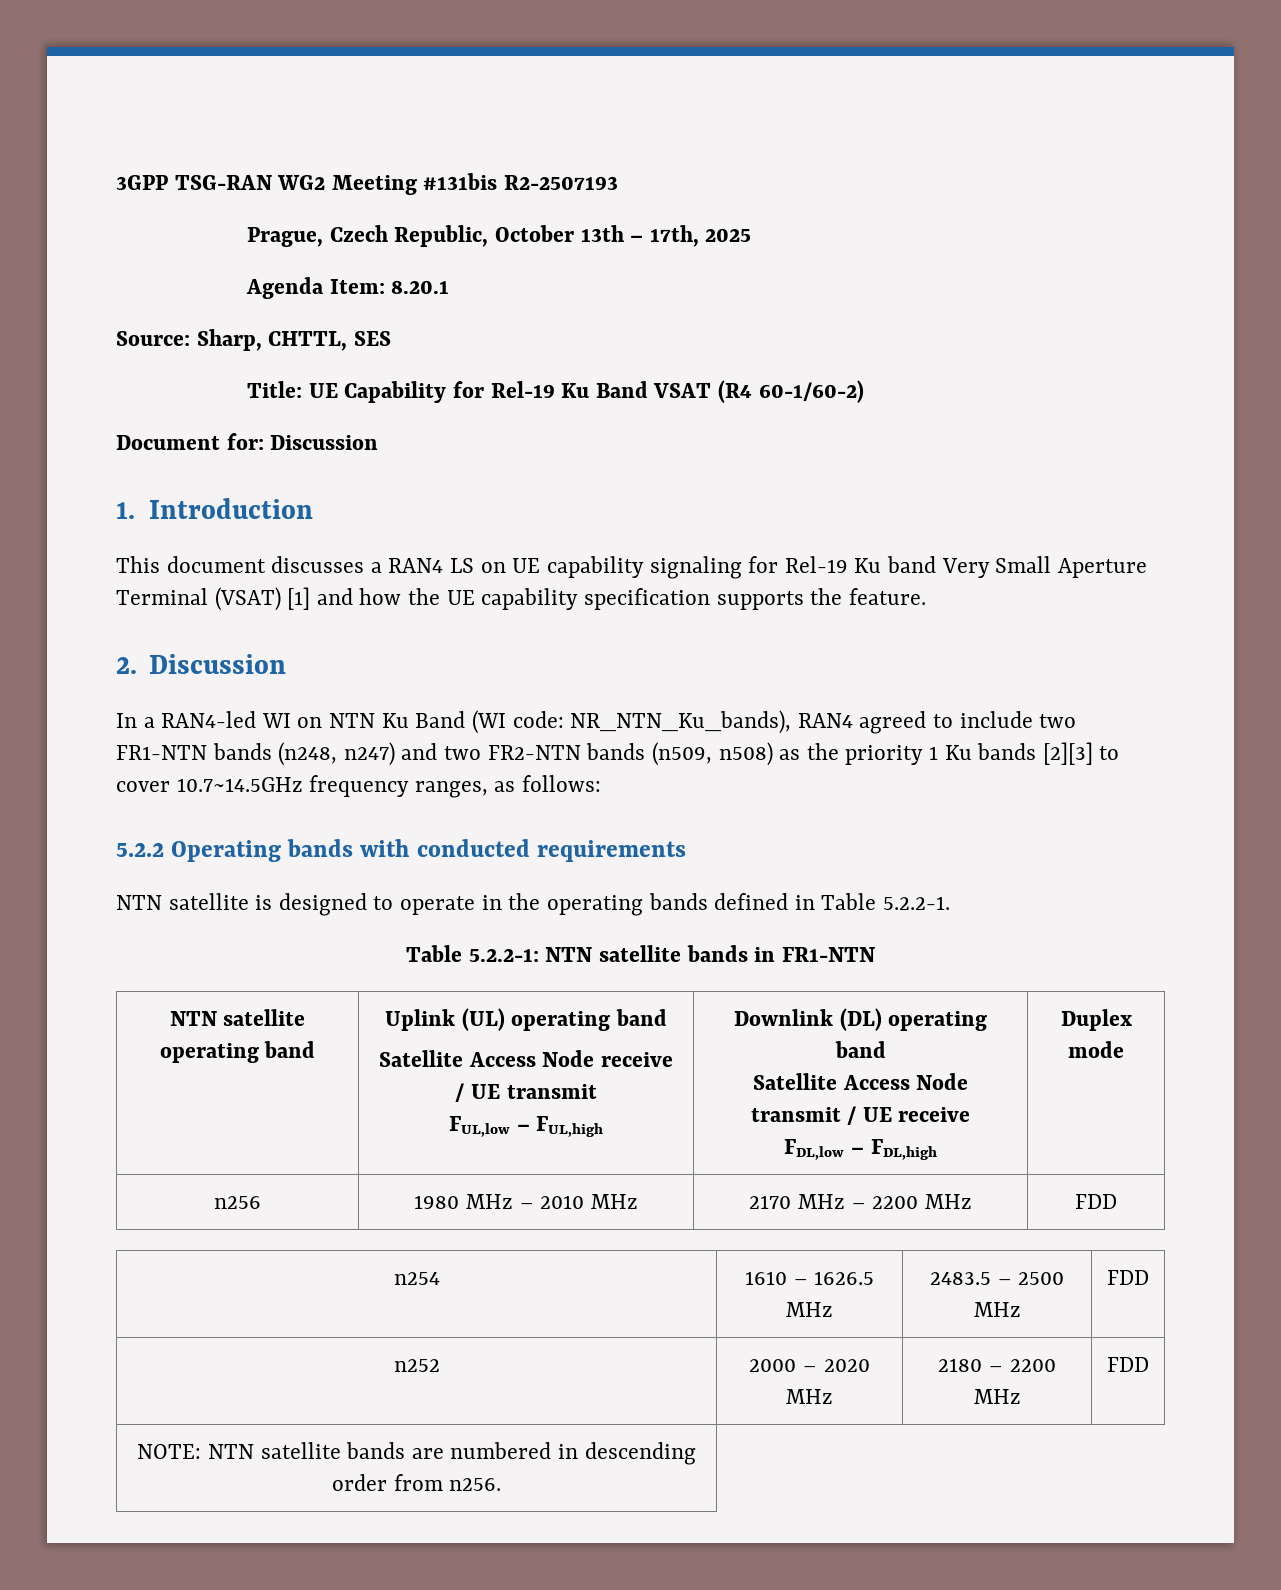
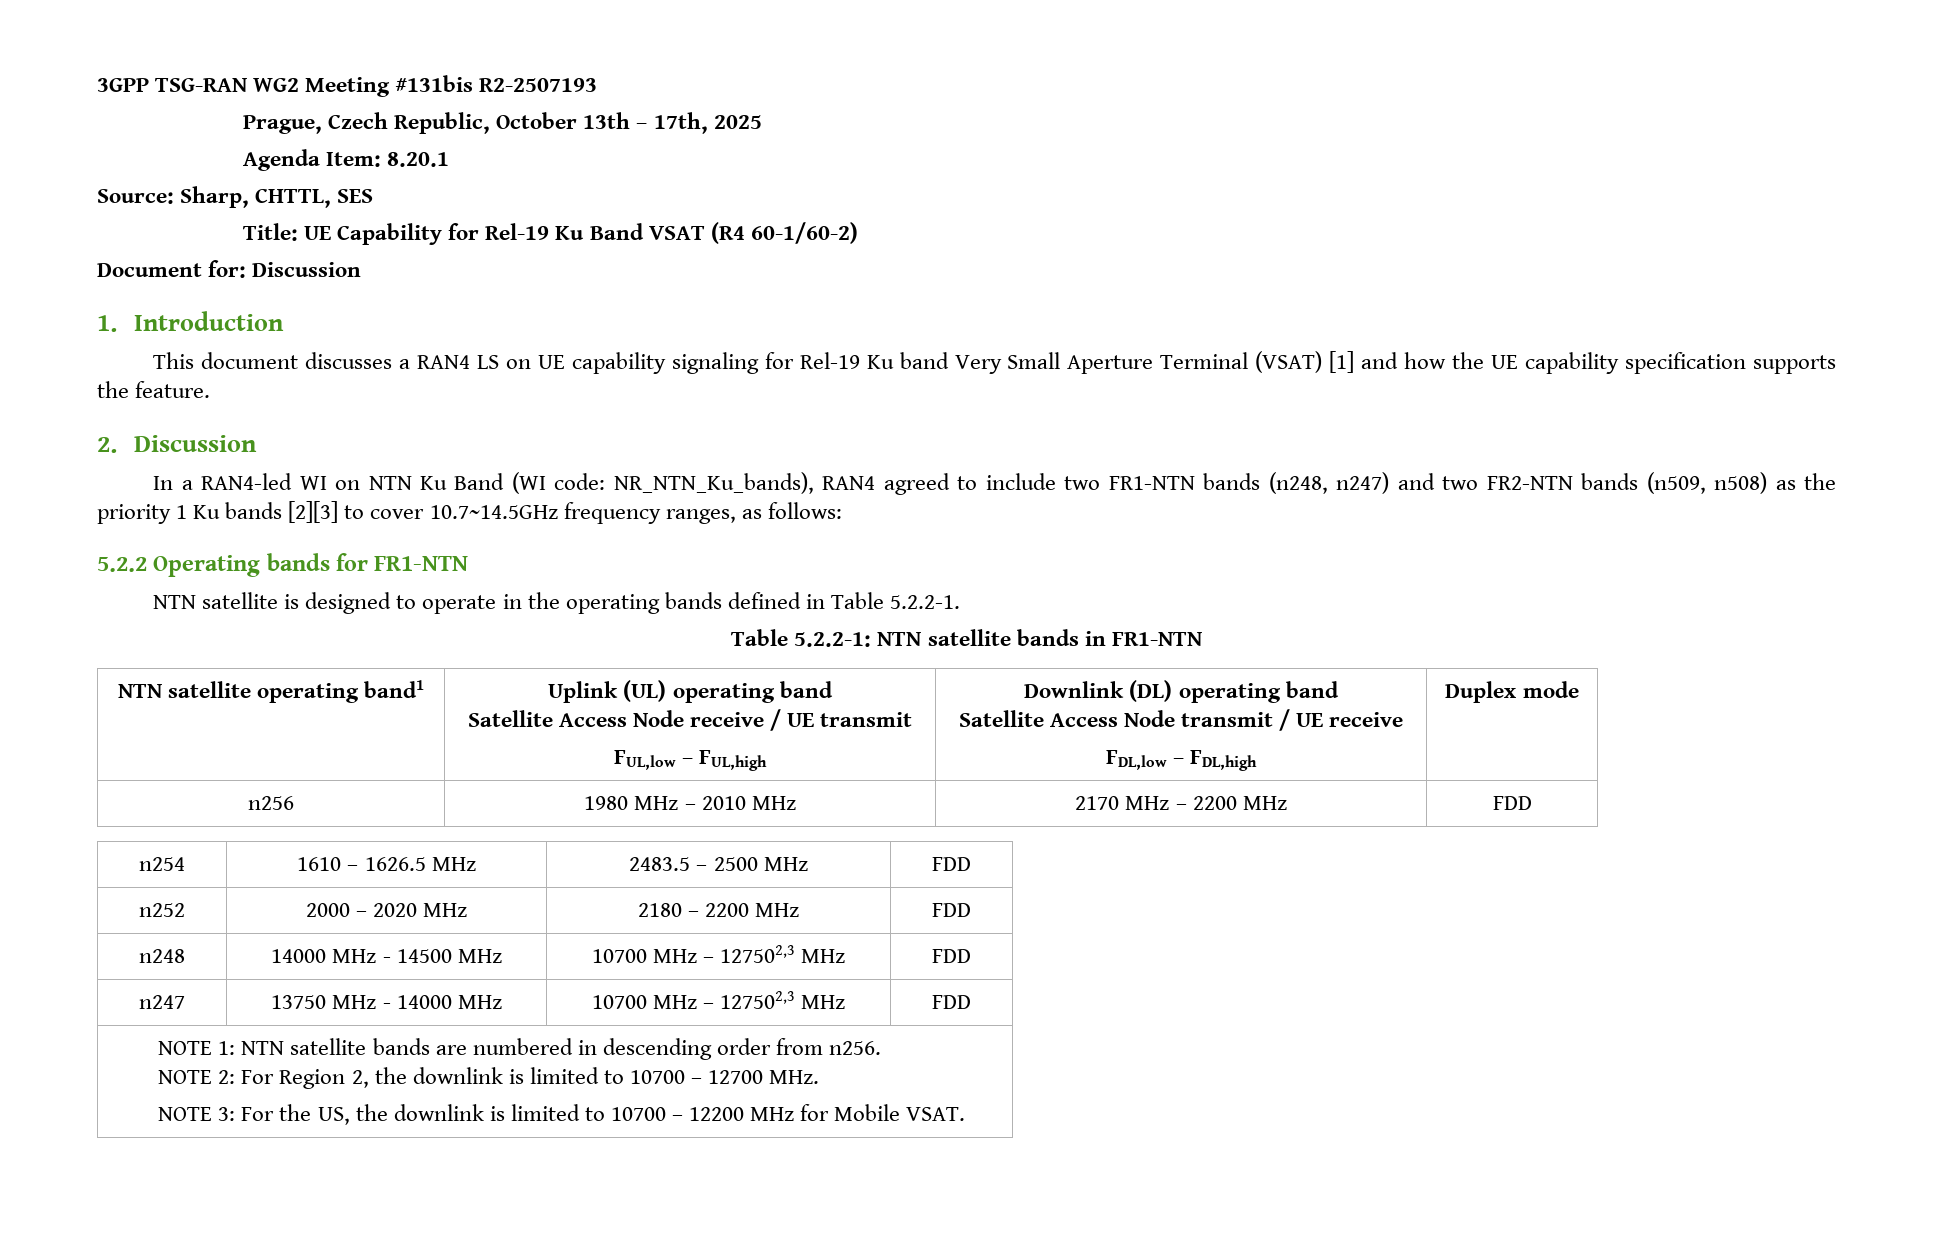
[360,839,686,862] with conducted requirements -> [336,553,469,571] for FR1-NTN
[264,1041,316,1058] band -> [364,680,425,698] band1
[137,1444,202,1459] NOTE: -> [139,949,185,963] [271,949,502,963] [591,945,846,963] [932,949,971,963] [139,995,185,1009] [271,995,502,1009] [591,991,846,1009] [932,995,971,1009] [158,1041,236,1055] n248 | 14000 MHz - 14500 MHz | 10700 MHz – 127502,3 MHz | FDD // n247 | 13750 MHz - 14000 MHz | 10700 MHz – 127502,3 MHz | FDD // NOTE 1:
(502, 1484) none -> [158,1067,820,1089] [158,1104,966,1125] // NOTE 2: For Region 2, the downlink is limited to 10700 – 12700 MHz. // NOTE 3: For the US, the downlink is limited to 10700 – 12200 MHz for Mobile VSAT.

